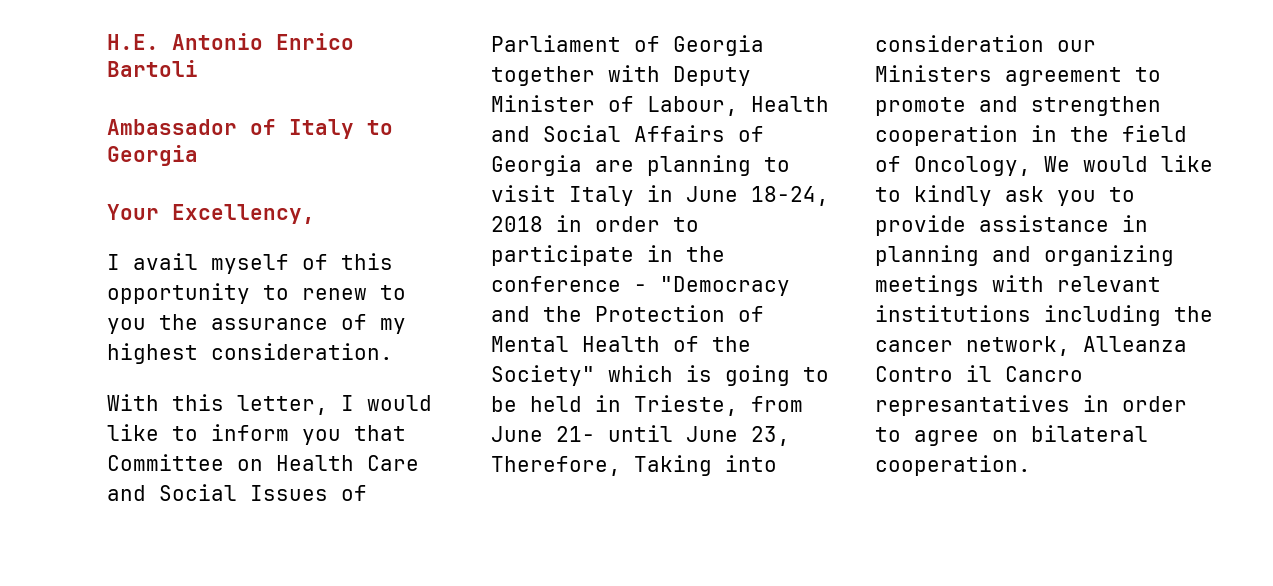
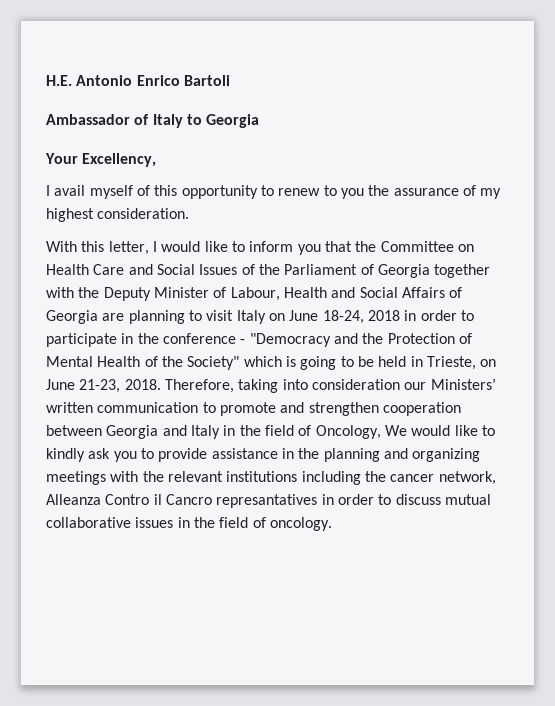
(406, 433) none -> [355,241,377,252] the
(367, 493) none -> [258,264,280,275] the
(660, 73) none -> [78,287,100,298] the
[647,185,673,202] in -> [268,313,285,321] on
[751,396,803,412] [491,425,790,446] [491,455,777,476] [875,35,1096,52] [875,65,1122,86] from June 21- until June 23, Therefore, Taking into consideration our Ministers agreement -> [480,359,497,367] [46,378,496,393] [46,402,199,413] on June 21-23, 2018. Therefore, taking into consideration our Ministers’ written communication
(1018, 135) none -> [46,425,220,439] between Georgia and Italy
(1148, 223) none -> [298,448,320,459] the
(1044, 283) none -> [142,471,164,482] the
[914,425,1148,446] [875,455,1031,476] agree on bilateral cooperation. -> [395,494,491,505] [46,517,332,531] discuss mutual collaborative issues in the field of oncology.

